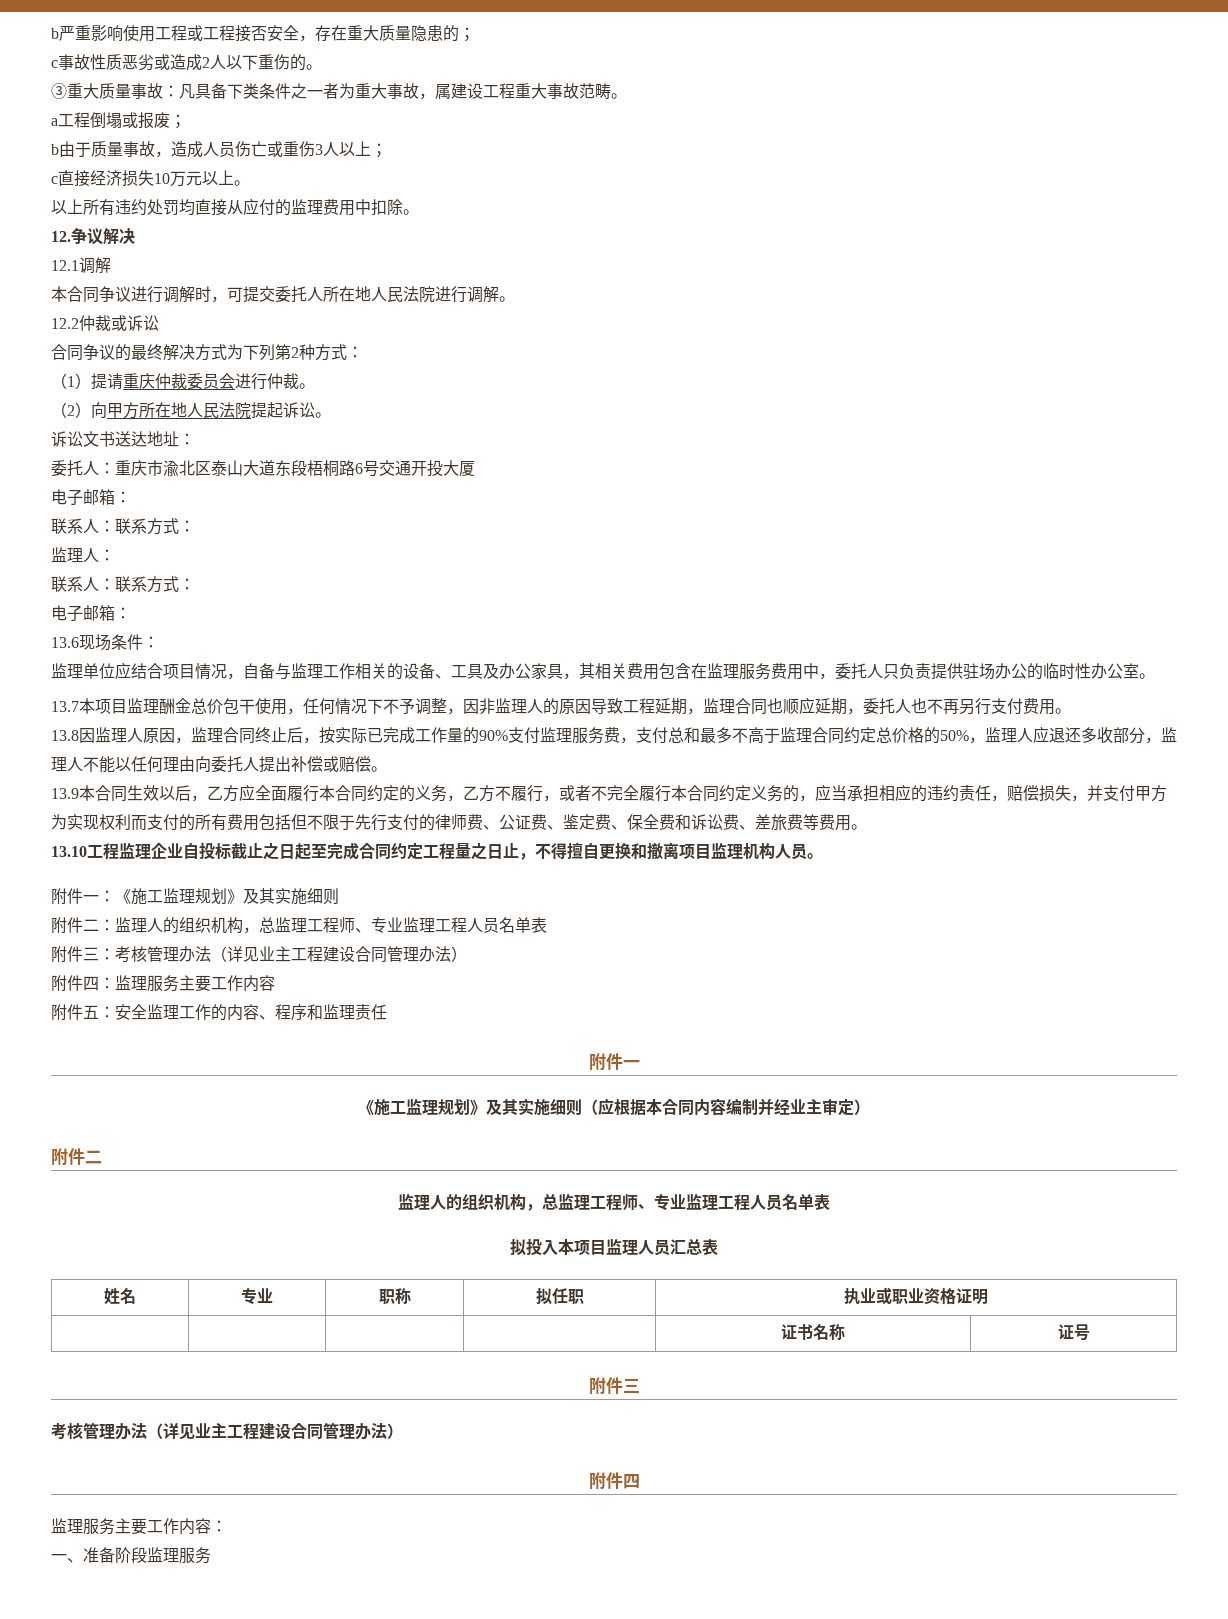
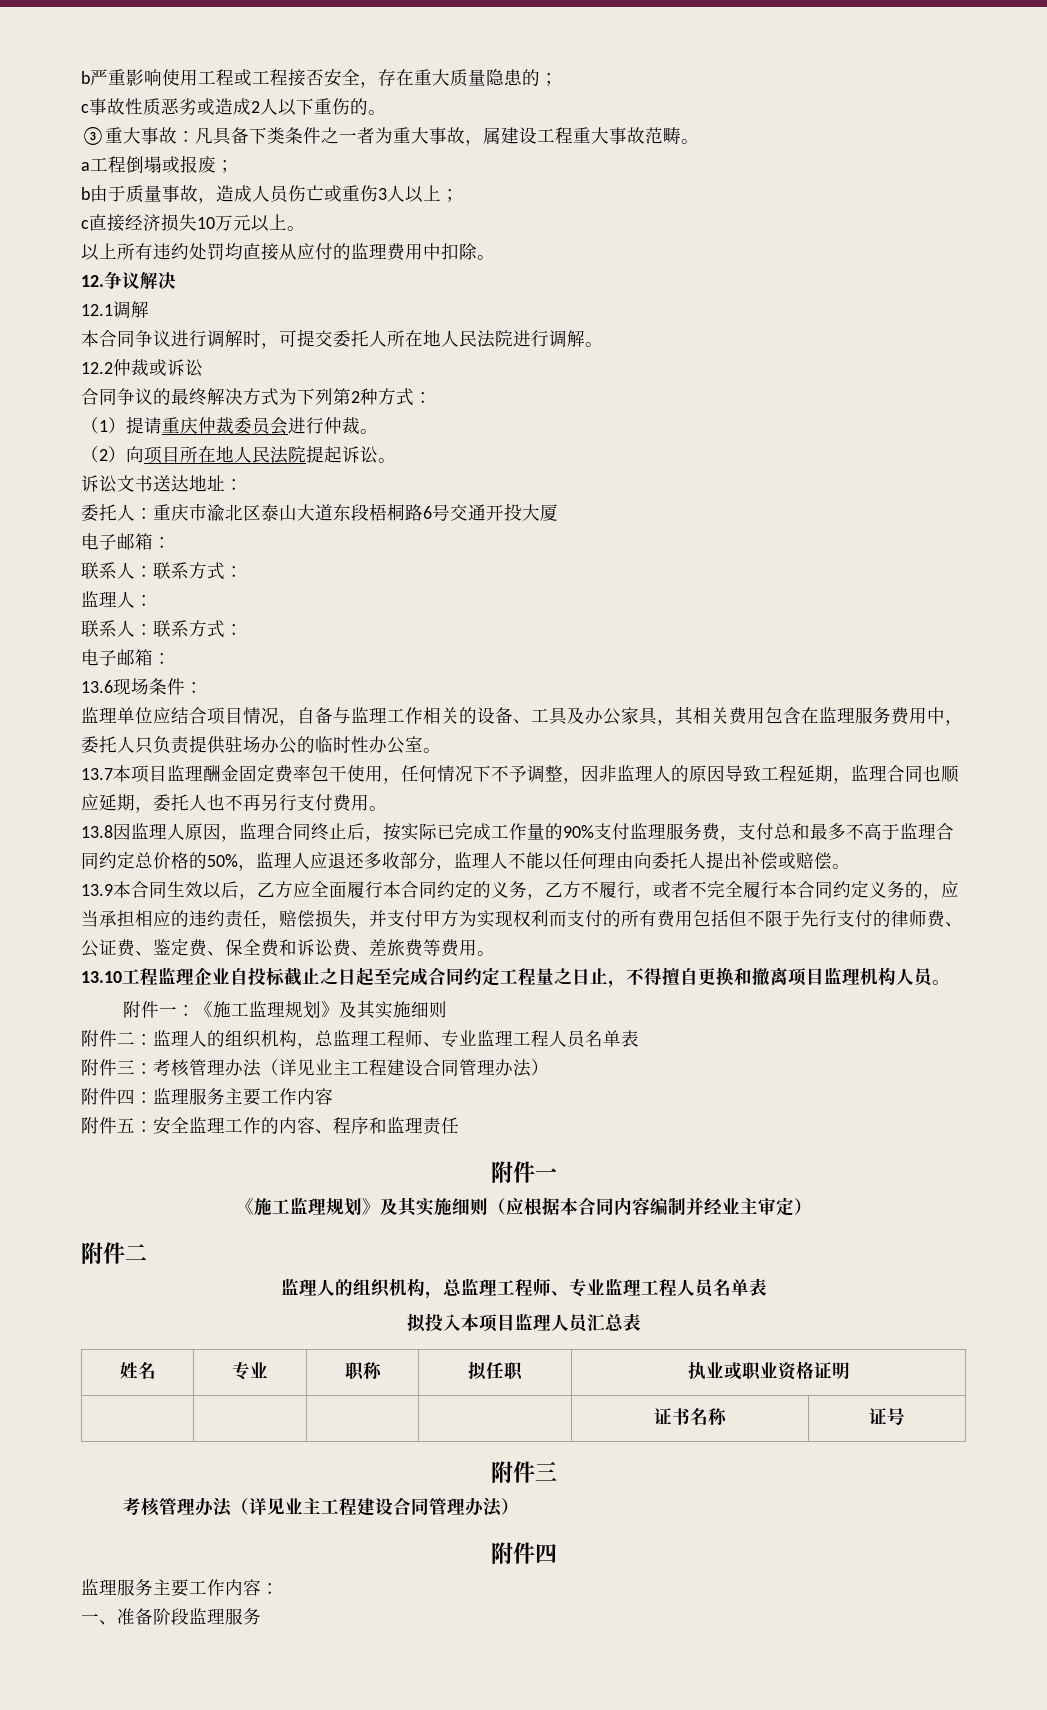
[99,83,131,99] 质量 -> (141, 135) none
[107,402,139,419] 甲方 -> [144,446,180,464] 项目
[191,698,223,714] 总价 -> [239,764,311,783] 固定费率

